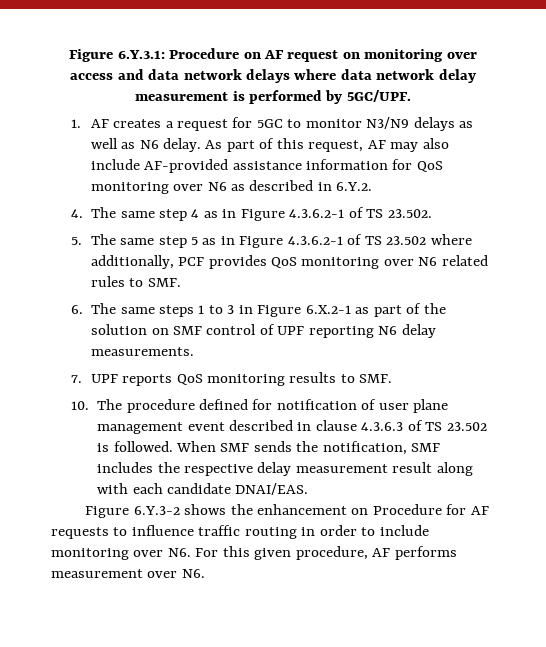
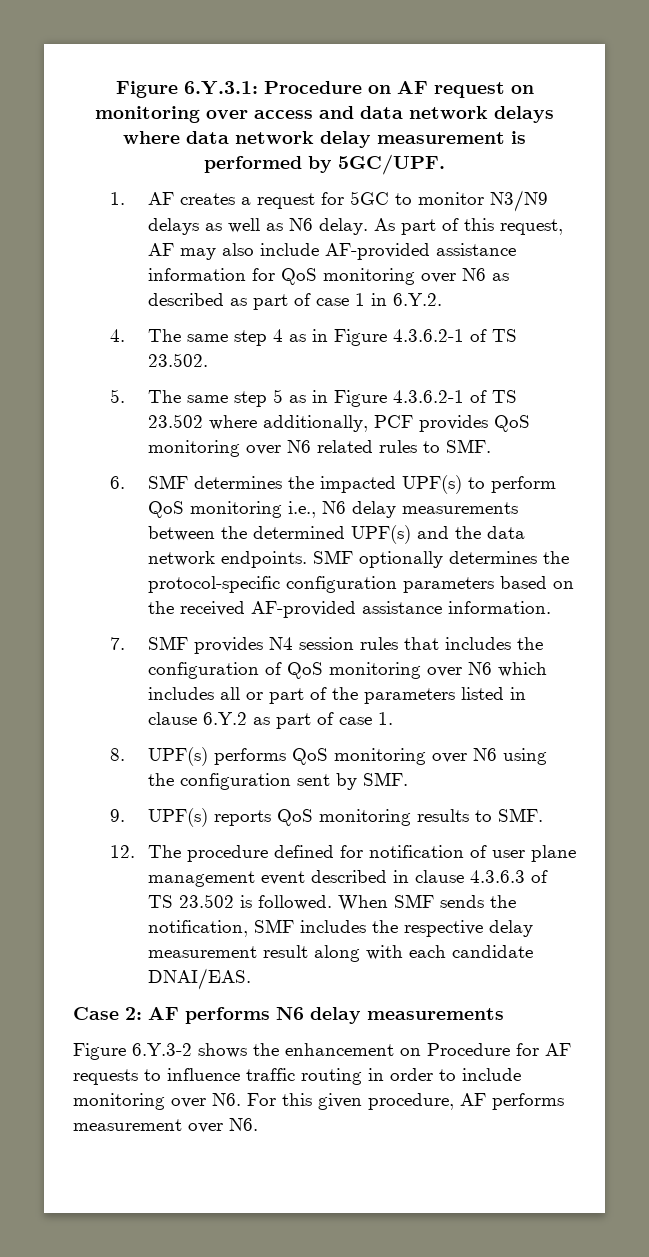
(314, 185) none -> [229,293,365,310] as part of case 1
[91,303,446,317] [91,324,436,338] [91,347,195,356] [70,374,118,383] The same steps 1 to 3 in Figure 6.X.2-1 as part of the solution on SMF control of UPF reporting N6 delay measurements. // 7. UPF -> [147,475,556,494] [147,501,518,518] [147,525,525,544] [147,550,569,568] [147,576,574,593] [147,601,551,618] [110,636,543,654] [147,662,547,679] [147,687,526,704] [147,712,393,729] [110,747,547,766] [147,772,408,790] [110,808,208,827] SMF determines the impacted UPF(s) to perform QoS monitoring i.e., N6 delay measurements between the determined UPF(s) and the data network endpoints. SMF optionally determines the protocol-specific configuration parameters based on the received AF-provided assistance information. // 7. SMF provides N4 session rules that includes the configuration of QoS monitoring over N6 which includes all or part of the parameters listed in clause 6.Y.2 as part of case 1. // 8. UPF(s) performs QoS monitoring over N6 using the configuration sent by SMF. // 9. UPF(s)
[70,401,89,410] 10. -> [110,845,136,858] 12.
(309, 489) none -> [73,1007,504,1024] // Case 2: AF performs N6 delay measurements

